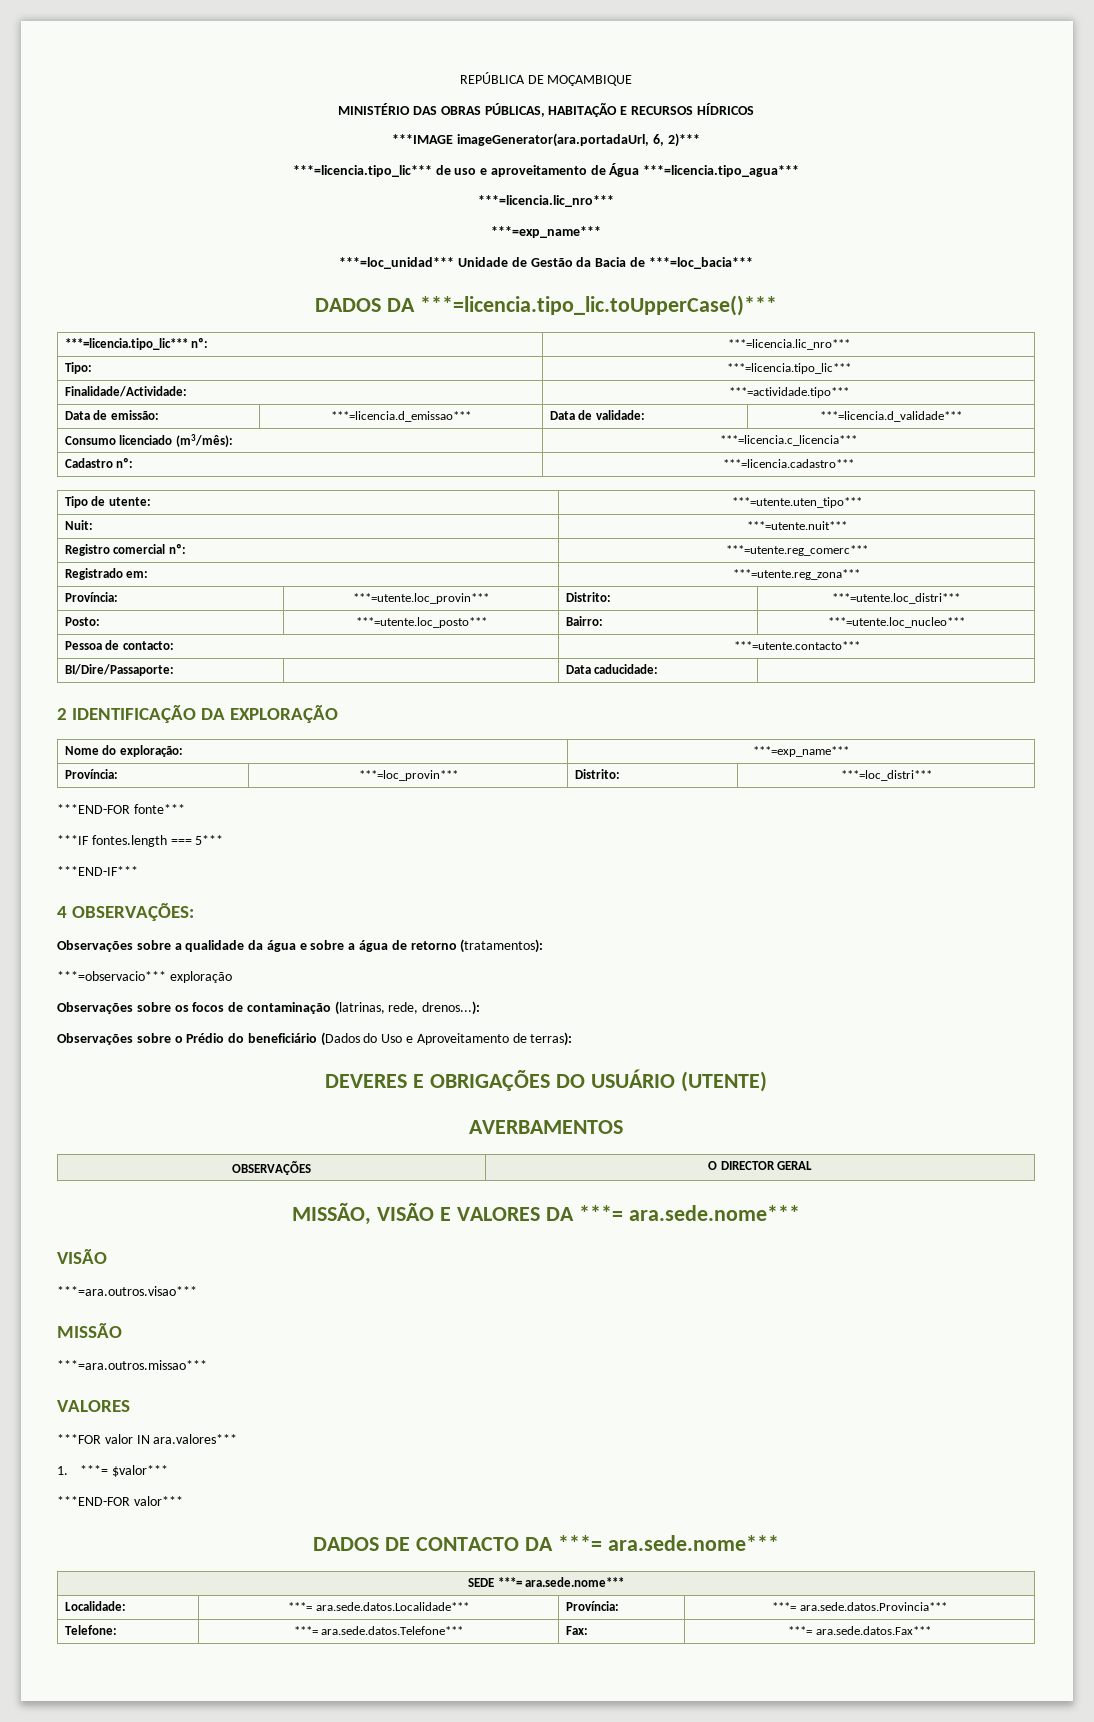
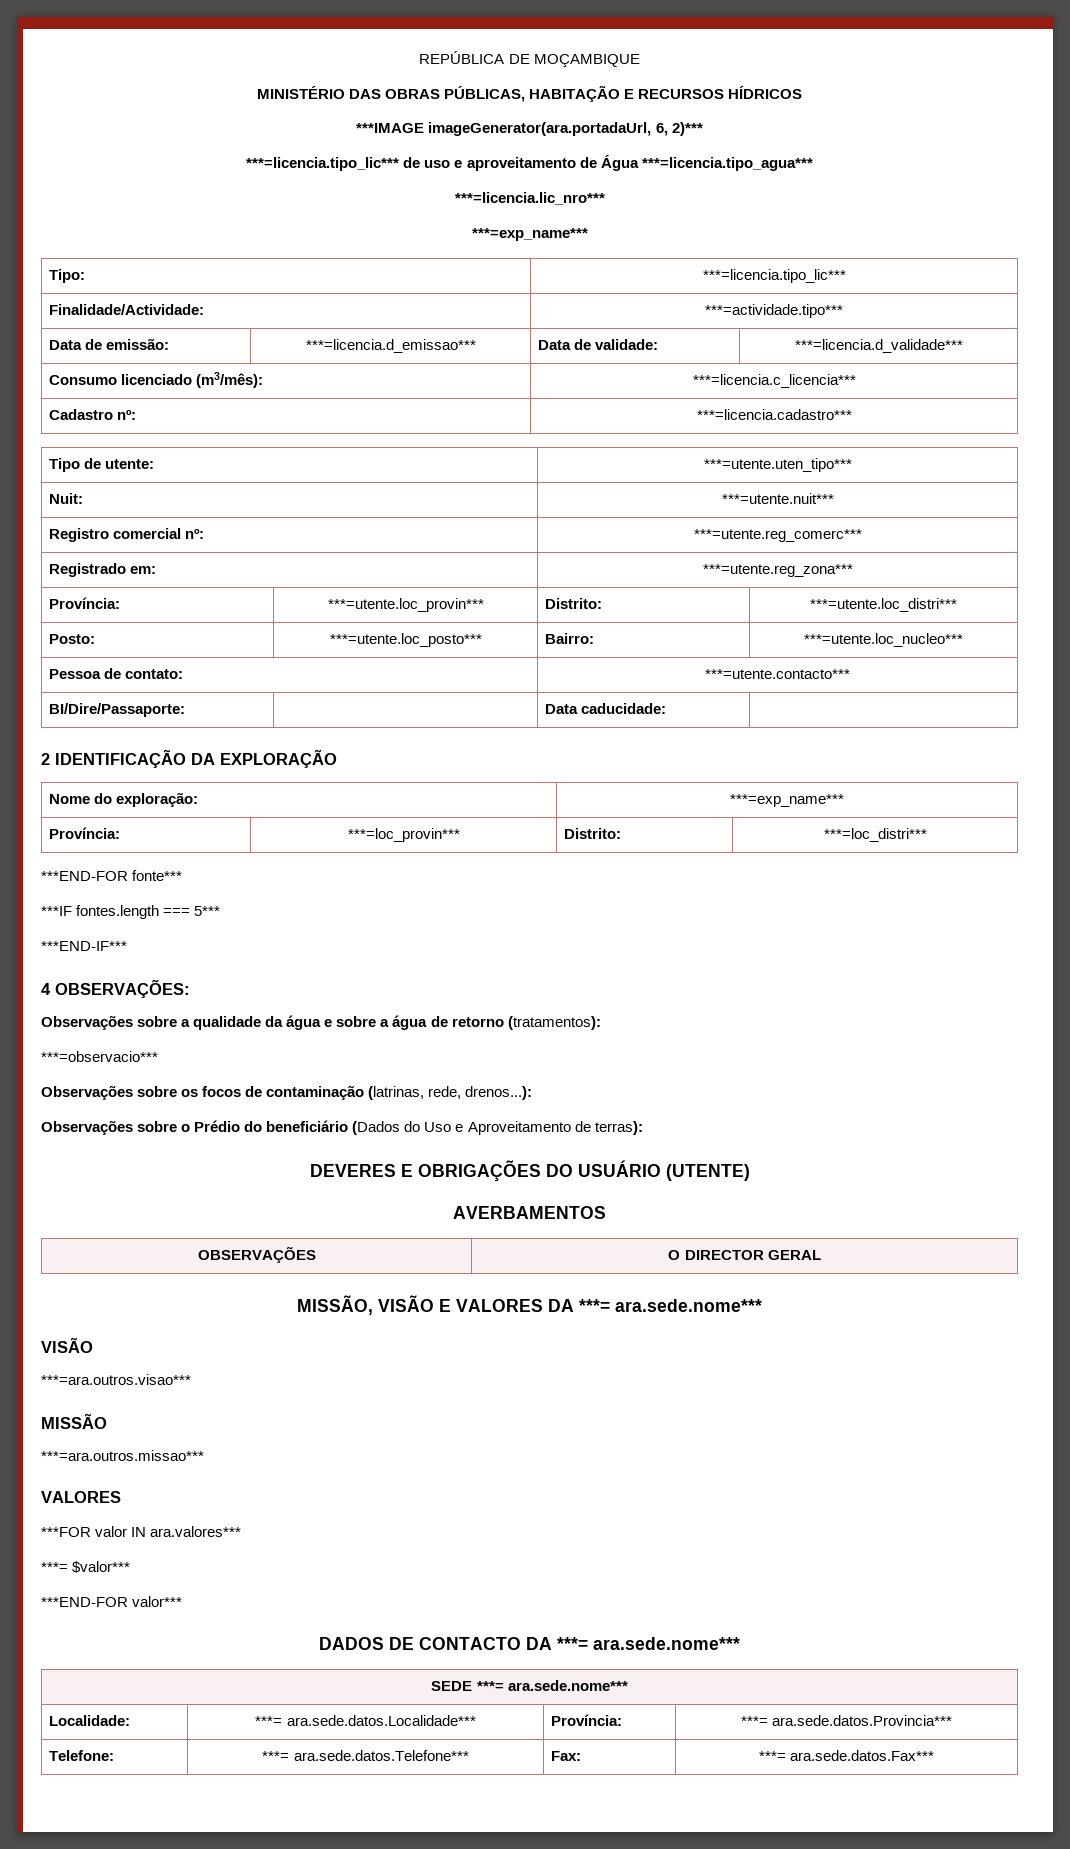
[339,257,753,269] [315,295,777,316] [64,338,209,350] [727,339,850,350] // ***=loc_unidad*** Unidade de Gestão da Bacia de ***=loc_bacia*** // DADOS DA ***=licencia.tipo_lic.toUpperCase()*** // ***=licencia.tipo_lic*** nº: | ***=licencia.lic_nro*** -> (588, 234) none
[122,641,174,650] contacto: -> [125,669,184,679] contato:
[169,971,232,983] exploração -> (158, 1056) none
[57,1466,68,1475] 1. -> (242, 1531) none

